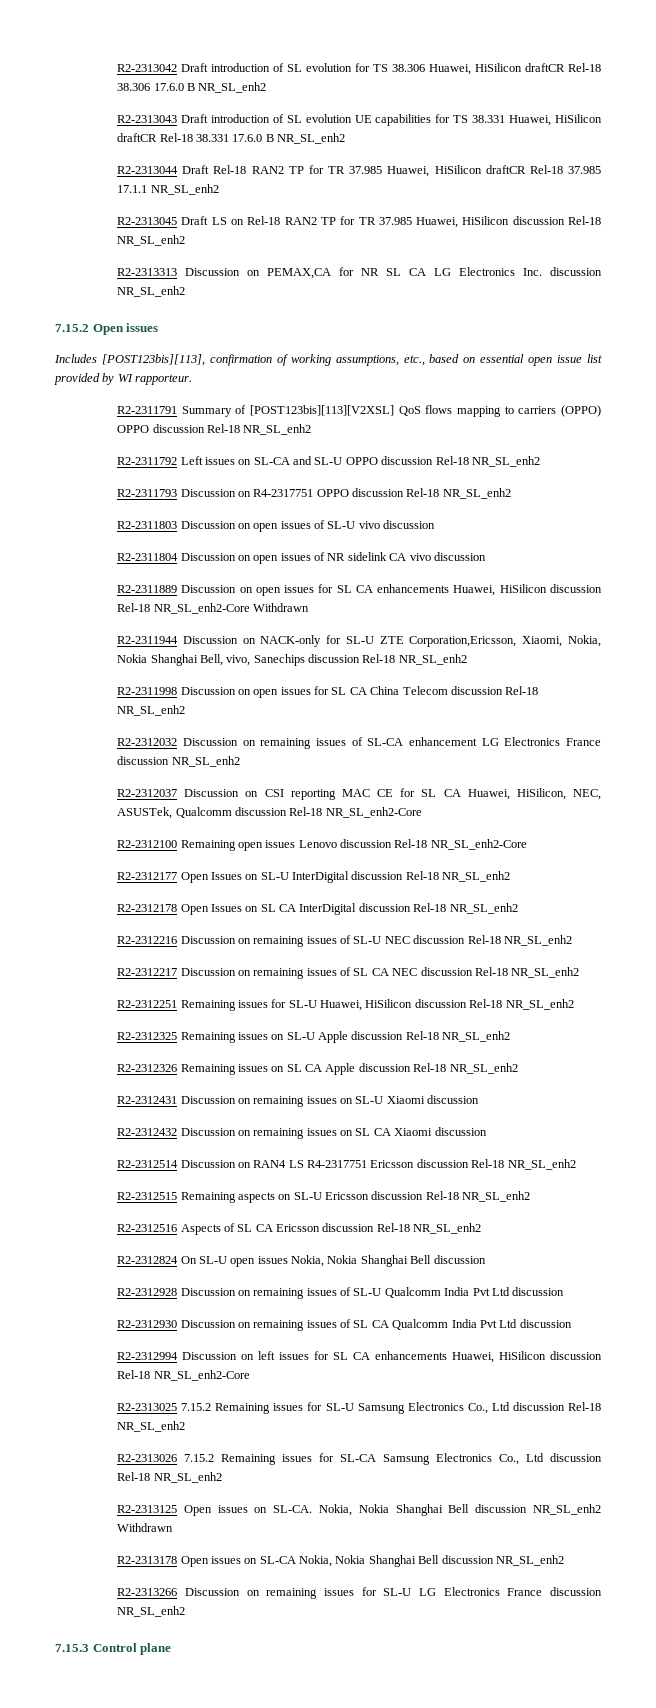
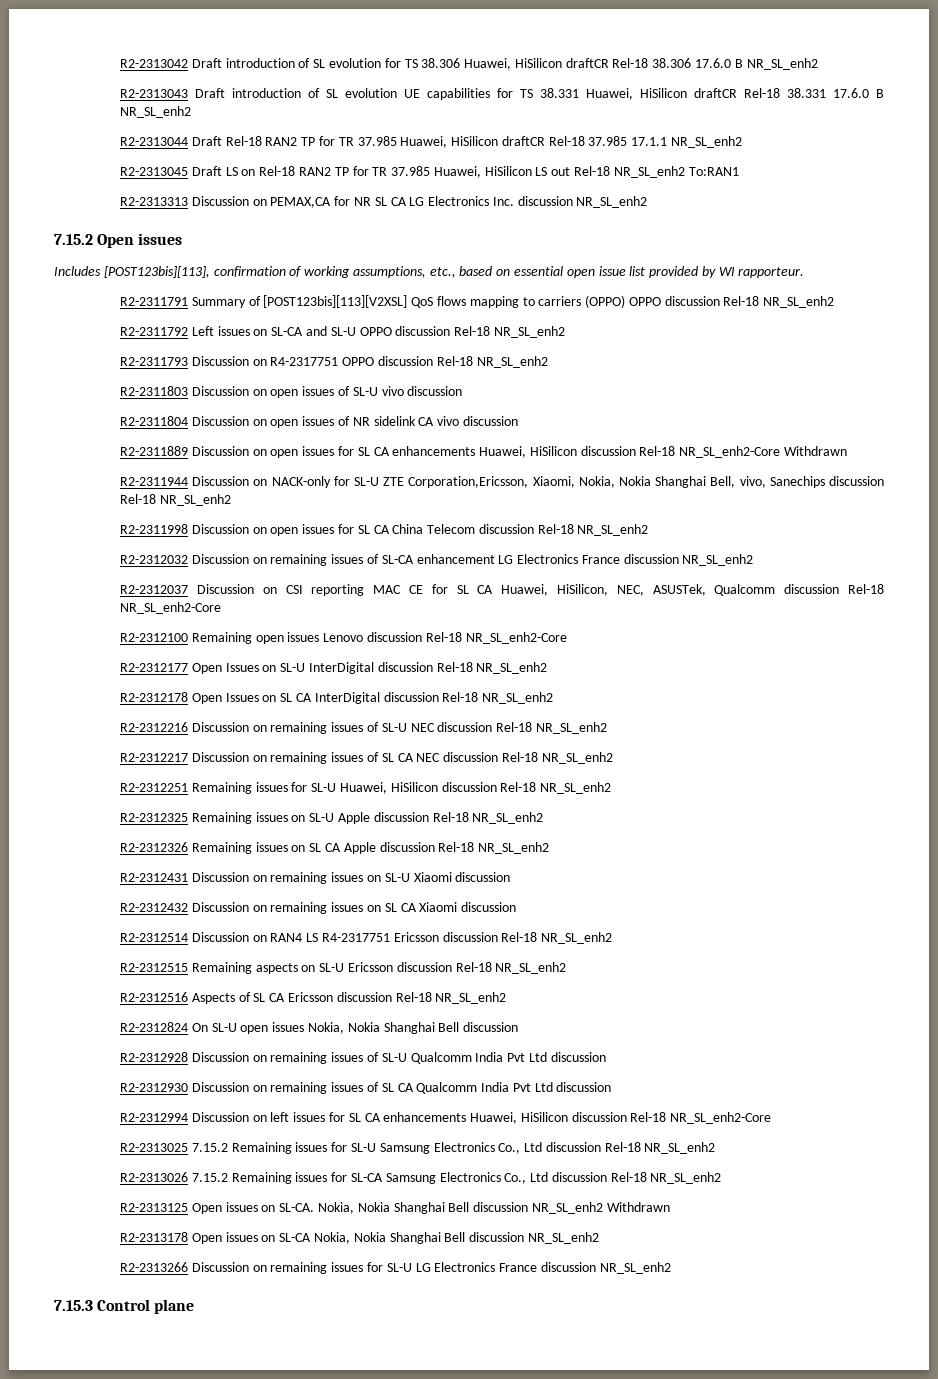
[512,216,601,225] [117,235,186,246] discussion Rel-18 NR_SL_enh2 -> [535,166,739,178] LS out Rel-18 NR_SL_enh2 To:RAN1

